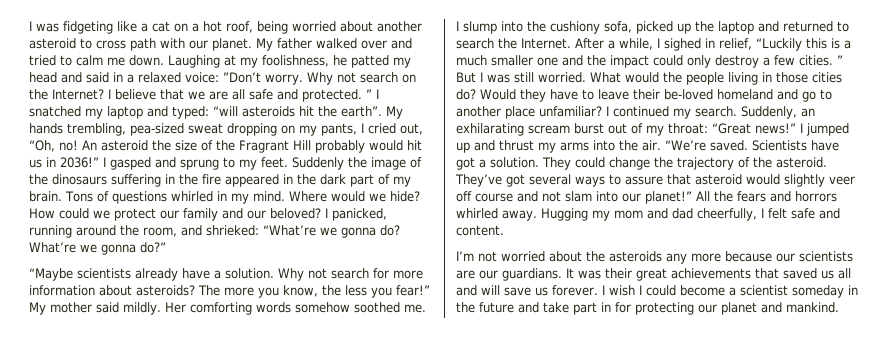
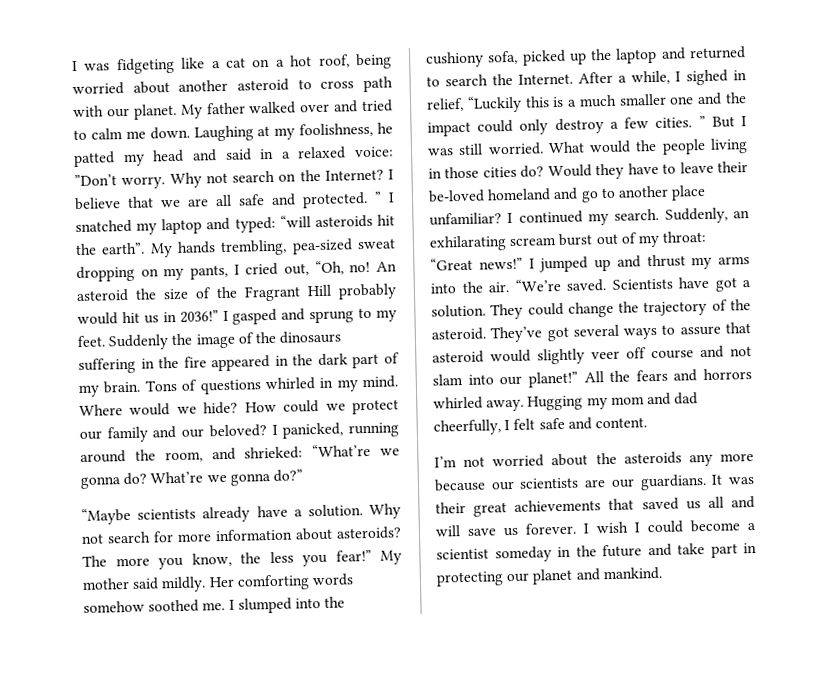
[463,21,497,34] slump -> [237,597,292,614] slumped
[615,302,631,313] for -> (757, 548) none

